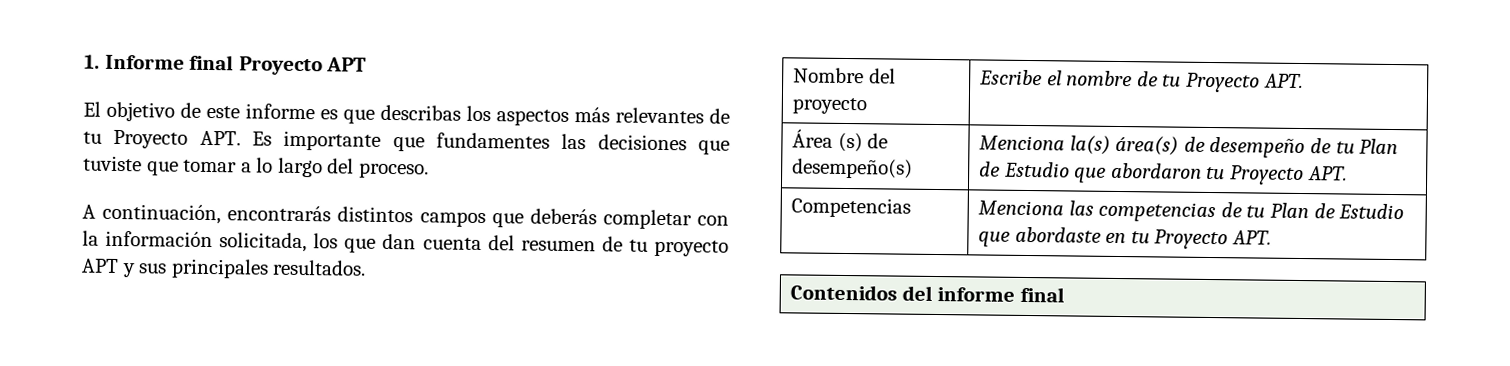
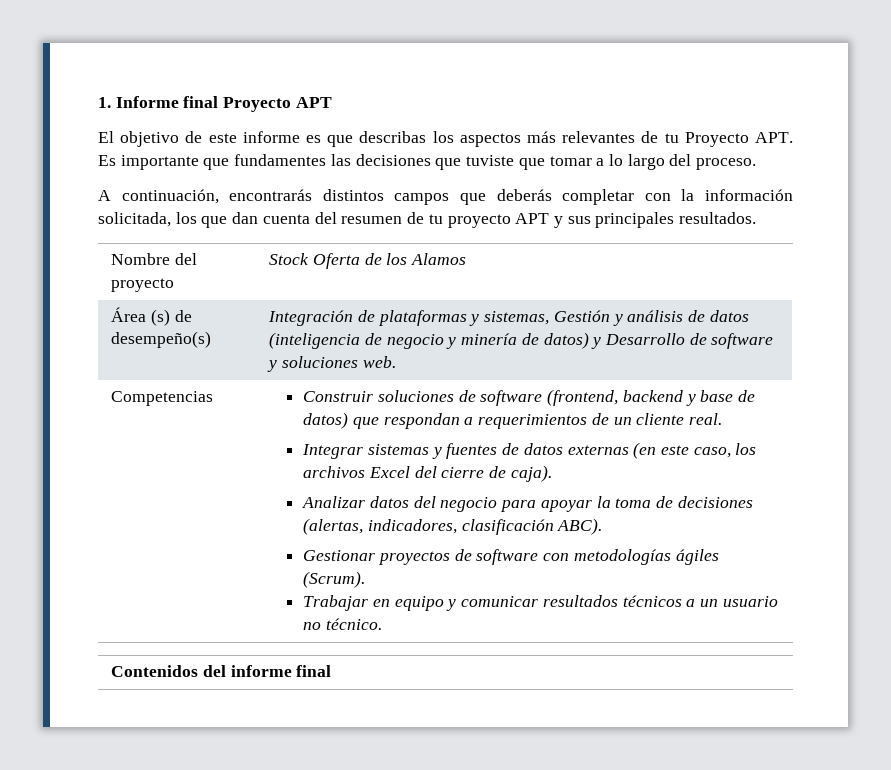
[979,69,1304,93] [792,129,889,153] [792,158,914,179] [979,135,1399,159] [979,161,1348,186] [791,197,912,218] [978,200,1405,223] [978,226,1273,250] Escribe el nombre de tu Proyecto APT. // Área (s) de desempeño(s) | Menciona la(s) área(s) de desempeño de tu Plan de Estudio que abordaron tu Proyecto APT. // Competencias | Menciona las competencias de tu Plan de Estudio que abordaste en tu Proyecto APT. -> [269,253,467,269] [111,307,192,326] [111,331,212,348] [268,310,749,326] [269,332,774,349] [267,356,396,372] [111,391,214,406] [303,389,756,406] [303,412,723,429] [302,442,757,459] [303,465,552,482] [302,496,753,512] [303,518,603,535] [303,549,719,565] [303,571,366,588] [303,595,778,611] [303,618,382,630] Stock Oferta de los Alamos // Área (s) de desempeño(s) | Integración de plataformas y sistemas, Gestión y análisis de datos (inteligencia de negocio y minería de datos) y Desarrollo de software y soluciones web. // Competencias | Construir soluciones de software (frontend, backend y base de datos) que respondan a requerimientos de un cliente real. // Integrar sistemas y fuentes de datos externas (en este caso, los archivos Excel del cierre de caja). // Analizar datos del negocio para apoyar la toma de decisiones (alertas, indicadores, clasificación ABC). // Gestionar proyectos de software con metodologías ágiles (Scrum). // Trabajar en equipo y comunicar resultados técnicos a un usuario no técnico.

